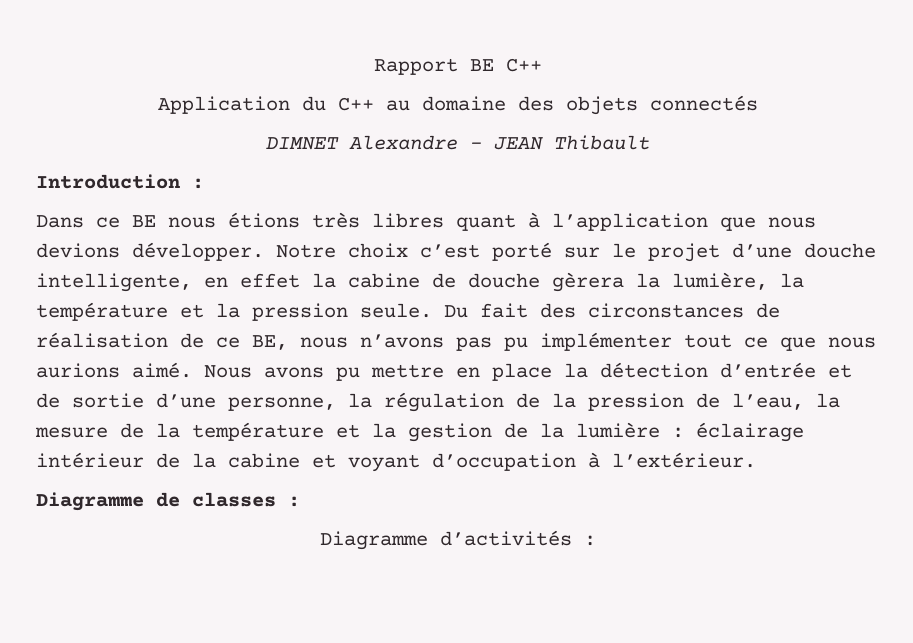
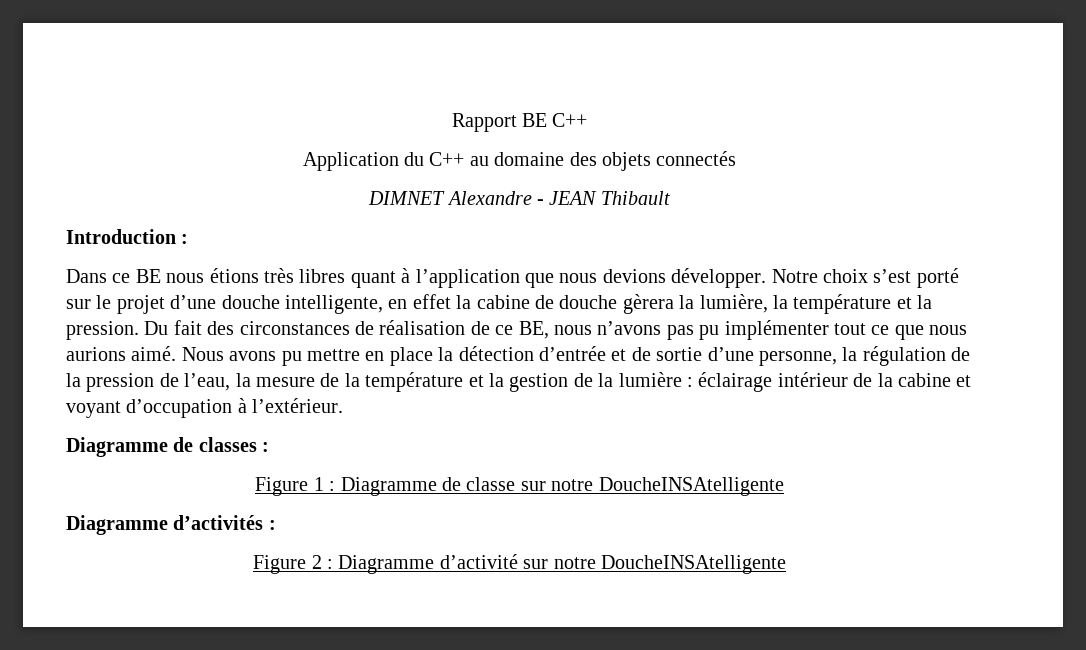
[420,244,480,258] c’est -> [873,269,912,283] s’est
[252,303,432,321] pression seule. -> [66,321,139,340] pression.
[320,530,596,550] Diagramme d’activités : -> [255,477,784,496] [66,515,276,535] [253,554,786,574] Figure 1 : Diagramme de classe sur notre DoucheINSAtelligente // Diagramme d’activités : // Figure 2 : Diagramme d’activité sur notre DoucheINSAtelligente

